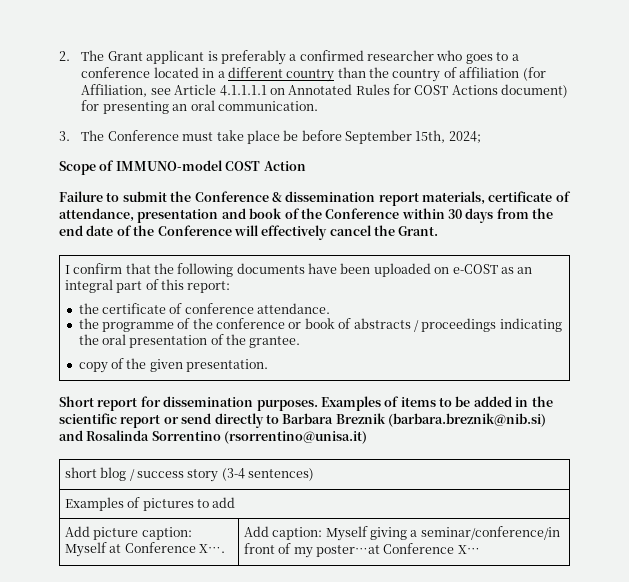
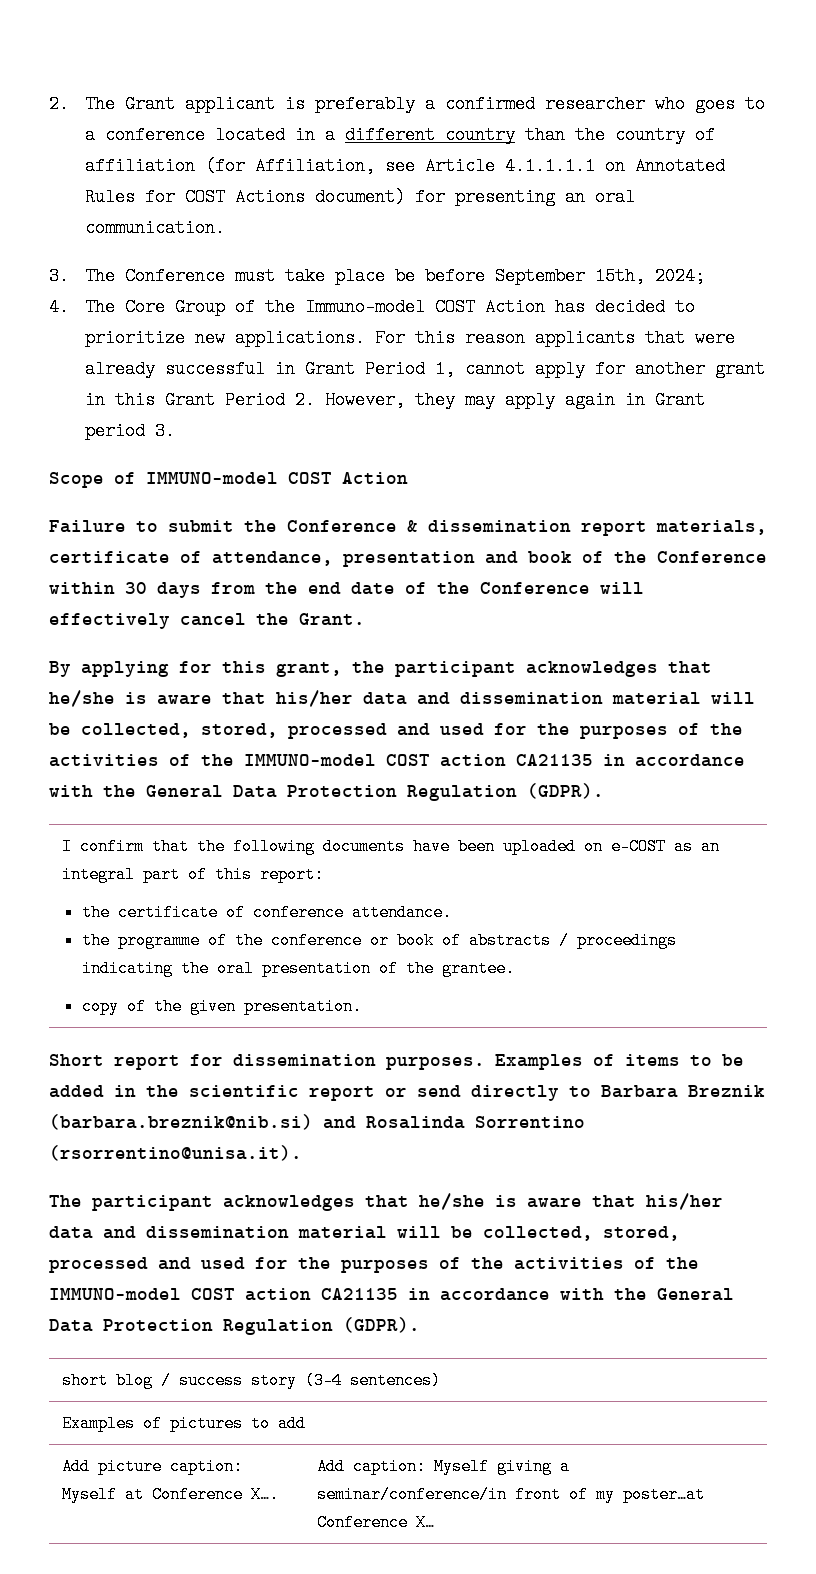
(481, 137) none -> [49,298,696,316] [85,329,736,347] [85,360,766,378] [85,391,706,409] [85,422,176,440] // 4. The Core Group of the Immuno-model COST Action has decided to prioritize new applications. For this reason applicants that were already successful in Grant Period 1, cannot apply for another grant in this Grant Period 2. However, they may apply again in Grant period 3.
(439, 231) none -> [49,661,712,677] [49,690,755,707] [49,723,743,739] [49,754,745,767] [49,783,604,801] // By applying for this grant, the participant acknowledges that he/she is aware that his/her data and dissemination material will be collected, stored, processed and used for the purposes of the activities of the IMMUNO-model COST action CA21135 in accordance with the General Data Protection Regulation (GDPR).
[224,431,368,444] (rsorrentino@unisa.it) -> [49,1145,302,1161] [49,1193,723,1211] [49,1226,680,1241] [49,1257,699,1273] [49,1288,734,1301] [49,1317,420,1335] (rsorrentino@unisa.it). // The participant acknowledges that he/she is aware that his/her data and dissemination material will be collected, stored, processed and used for the purposes of the activities of the IMMUNO-model COST action CA21135 in accordance with the General Data Protection Regulation (GDPR).

